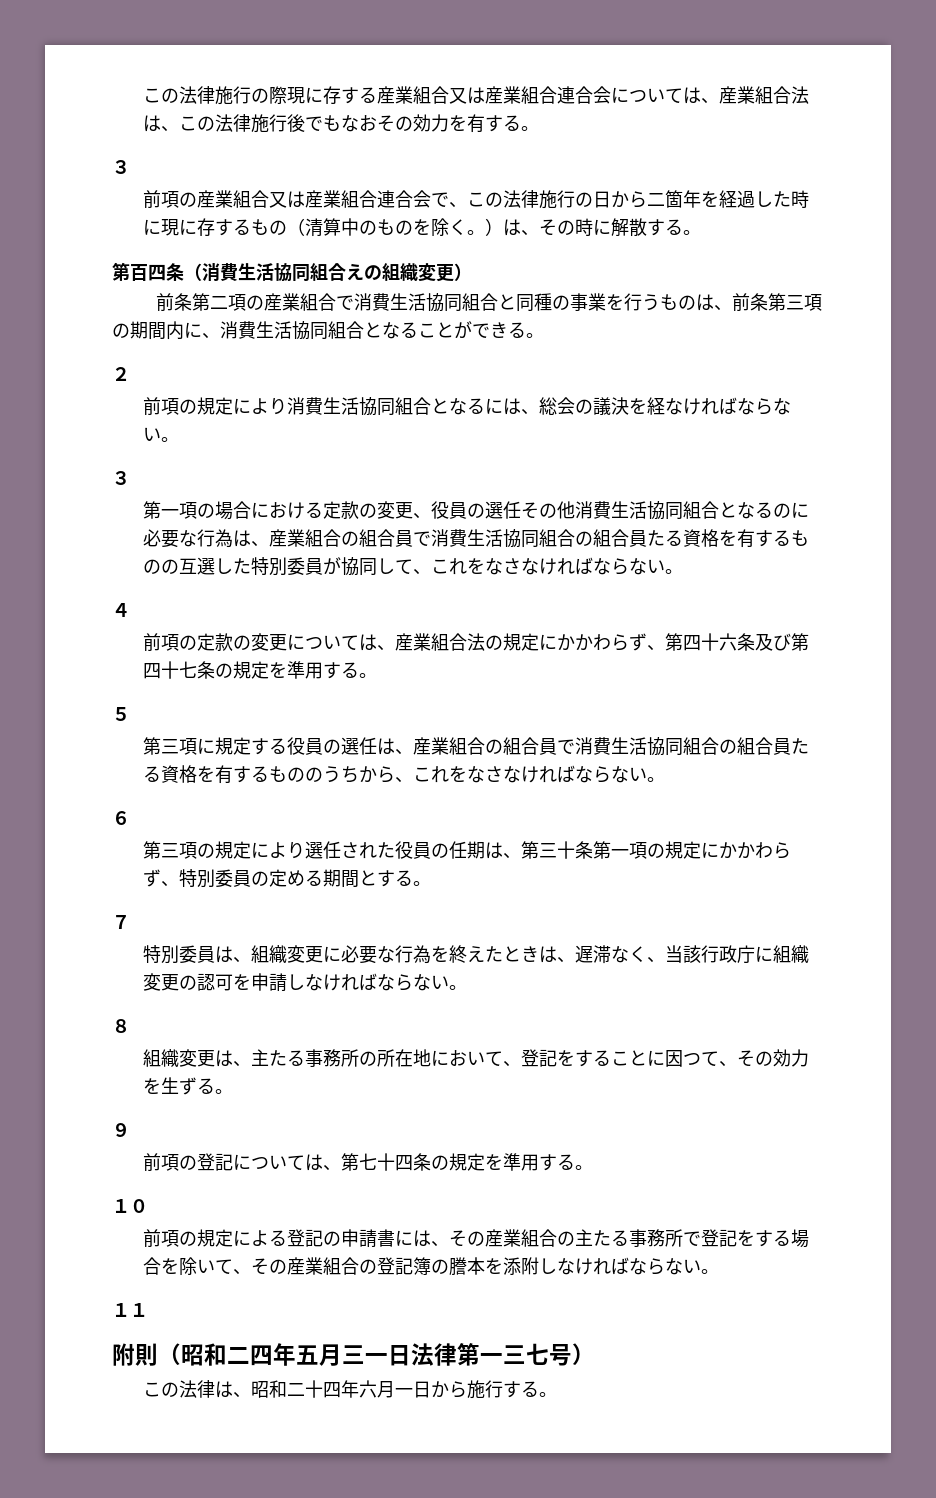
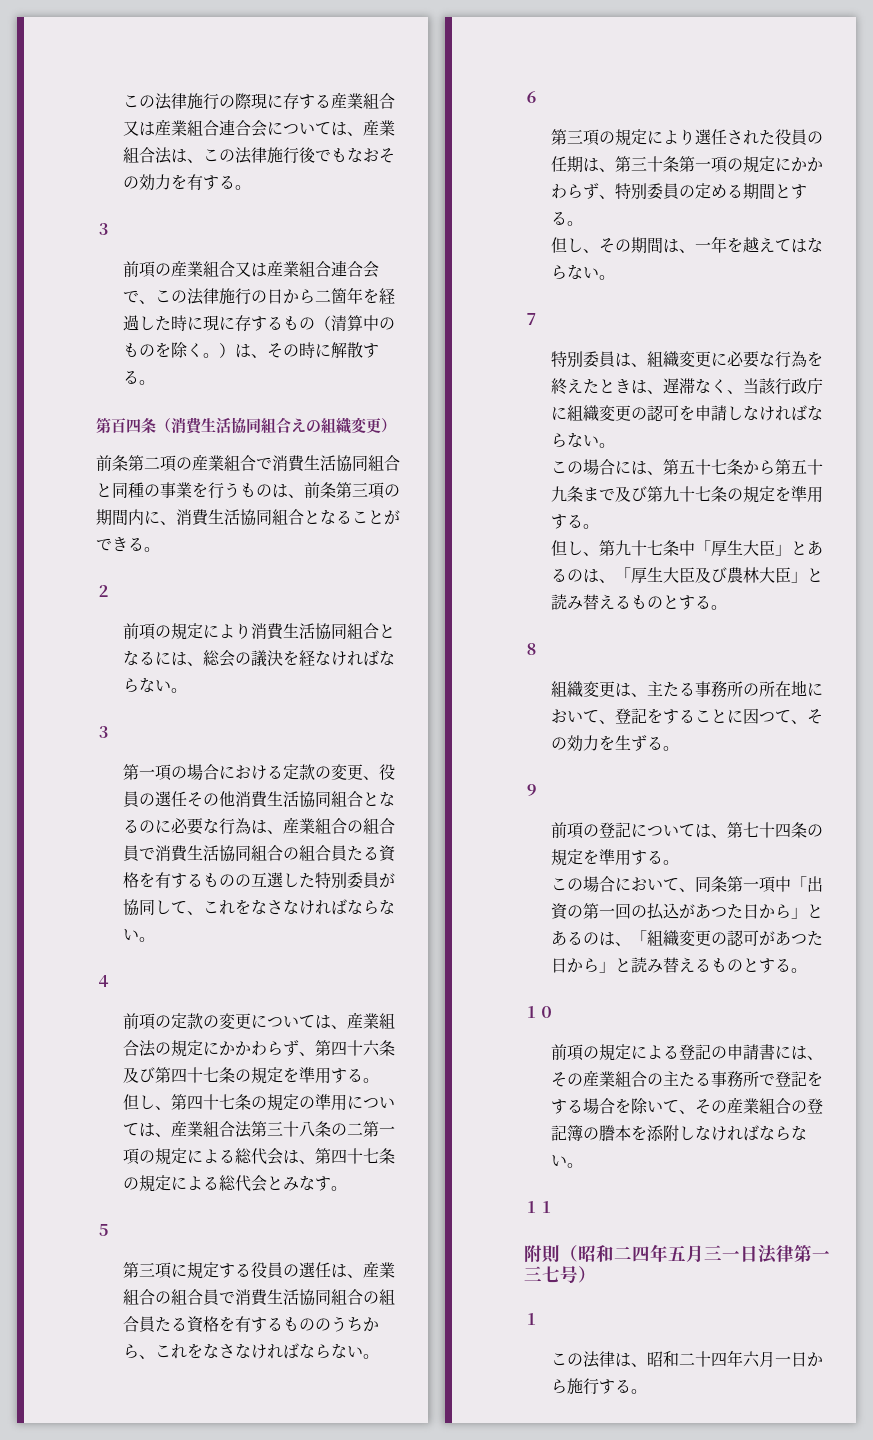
(377, 675) none -> [123,1094,396,1111] [123,1120,396,1138] [123,1148,396,1165] [123,1175,348,1192] // 但し、第四十七条の規定の準用については、産業組合法第三十八条の二第一項の規定による総代会は、第四十七条の規定による総代会とみなす。
(431, 883) none -> [551,236,824,253] [551,264,616,280] // 但し、その期間は、一年を越えてはならない。
(467, 987) none -> [551,459,824,475] [551,486,824,503] [551,514,600,529] [551,540,824,556] [551,567,824,583] [551,594,728,610] // この場合には、第五十七条から第五十九条まで及び第九十七条の規定を準用する。 // 但し、第九十七条中「厚生大臣」とあるのは、「厚生大臣及び農林大臣」と読み替えるものとする。
(593, 1167) none -> [551,876,824,893] [551,903,824,920] [551,930,824,946] [551,957,808,973] // この場合において、同条第一項中「出資の第一回の払込があつた日から」とあるのは、「組織変更の認可があつた日から」と読み替えるものとする。
(595, 1354) none -> [524,1313,539,1325] // １

